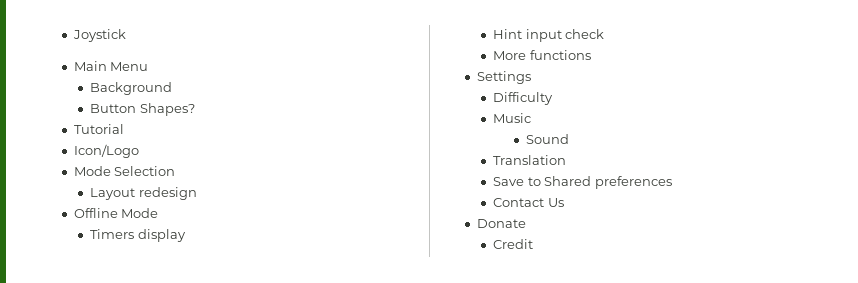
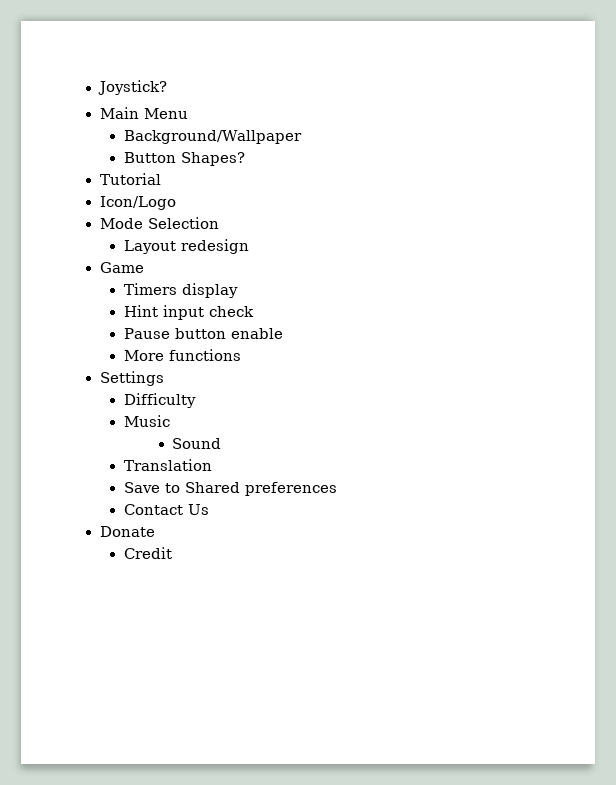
[72,29,126,42] Joystick -> [97,80,167,95] Joystick?
[90,82,173,95] Background -> [123,130,302,144] Background/Wallpaper
[73,208,159,218] Offline Mode -> [99,262,144,273] Game
(605, 34) none -> [123,328,283,339] // Pause button enable

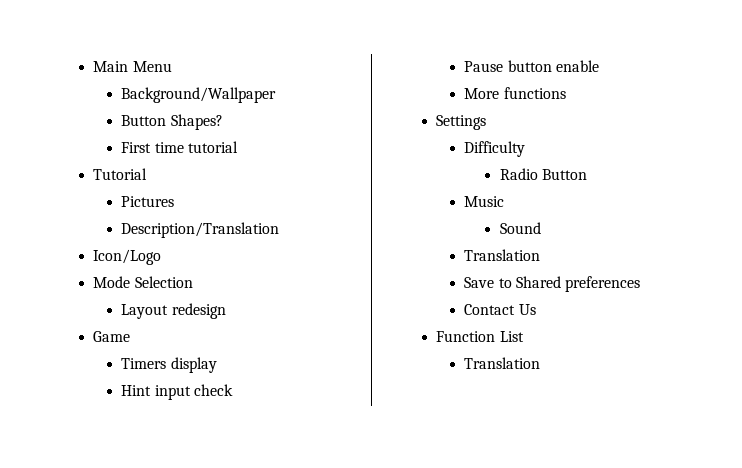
[97,80,167,95] Joystick? // -> (93, 66) none
(245, 159) none -> [121,141,238,153] // First time tutorial
(161, 179) none -> [121,196,175,207] [121,222,280,238] // Pictures // Description/Translation
(196, 400) none -> [499,168,587,180] // Radio Button
[99,526,155,537] [123,547,172,559] Donate // Credit -> [436,331,524,342] [464,357,541,369] Function List // Translation

